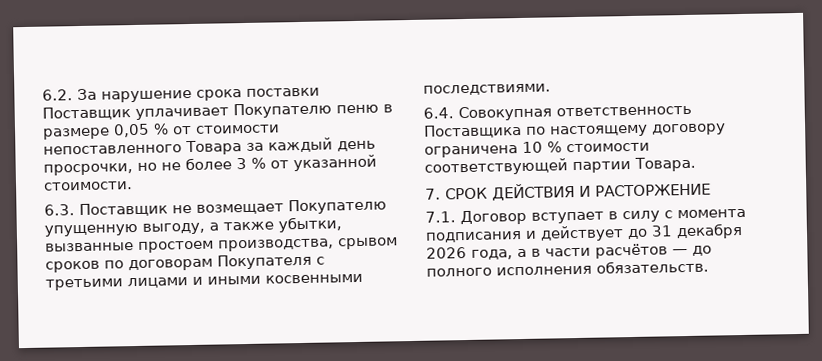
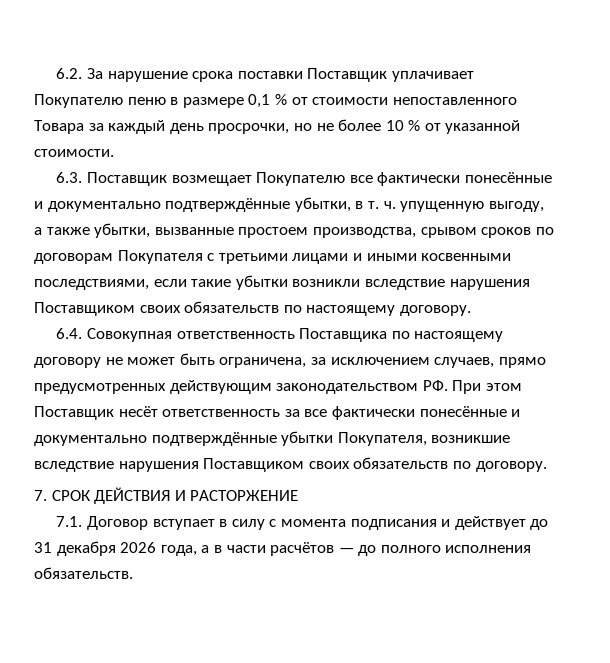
[113,123,150,138] 0,05 -> [248,94,271,108] 0,1
[236,157,247,170] 3 -> [385,120,404,131] 10
[172,204,192,214] не -> (167, 179) none
(387, 206) none -> [349,172,552,186] [34,197,396,212] все фактически понесённые и документально подтверждённые убытки, в т. ч.
[423,83,551,96] последствиями. -> [34,275,530,290] [34,301,471,316] последствиями, если такие убытки возникли вследствие нарушения Поставщиком своих обязательств по настоящему договору.
[424,141,650,158] [424,156,696,176] ограничена 10 % стоимости соответствующей партии Товара. -> [105,353,546,368] [34,380,522,394] [34,406,521,420] [34,431,511,446] [34,457,547,472] не может быть ограничена, за исключением случаев, прямо предусмотренных действующим законодательством РФ. При этом Поставщик несёт ответственность за все фактически понесённые и документально подтверждённые убытки Покупателя, возникшие вследствие нарушения Поставщиком своих обязательств по договору.

